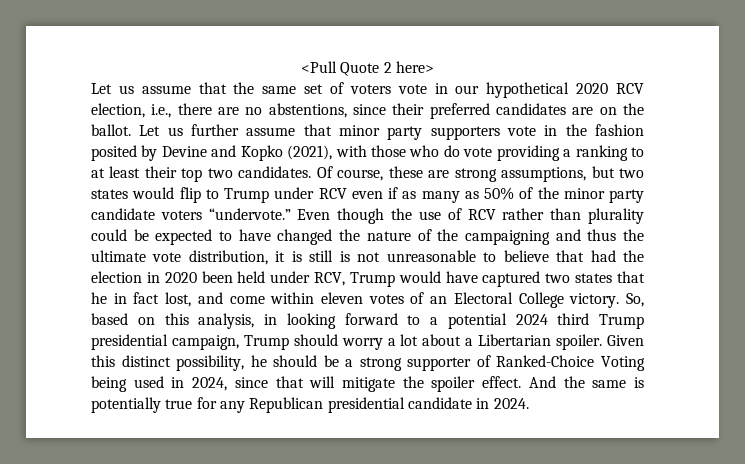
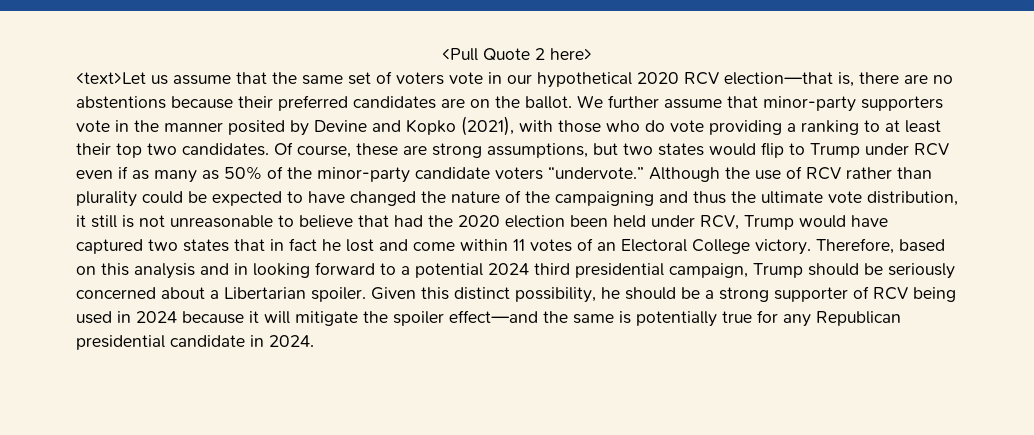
[91,83,112,94] Let -> [76,72,146,84] <text>Let
[91,103,172,118] election, i.e., -> [724,72,854,87] election—that is,
[268,103,386,118] abstentions, since -> [76,96,233,109] abstentions because
[139,125,183,136] Let us -> [577,95,603,108] We
[339,125,423,140] minor party -> [763,96,856,112] minor-party
[595,124,644,136] fashion -> [164,122,223,132] manner
[563,188,644,203] minor party -> [317,167,410,183] minor-party
[297,208,385,224] Even though -> [649,167,720,182] Although
[291,251,302,262] is -> (86, 221) none
[91,271,197,283] election in 2020 -> [458,215,565,228] 2020 election
[91,292,107,304] he -> (265, 245) none
[165,292,192,307] lost, -> [322,239,374,252] he lost
[321,292,363,304] eleven -> [513,239,525,251] 11
[626,293,644,307] So, -> [816,238,894,254] Therefore,
[198,313,255,329] analysis, -> [134,263,229,279] analysis and
[599,314,644,329] Trump -> (570, 269) none
[341,334,419,350] worry a lot -> [864,263,955,279] [76,287,156,299] be seriously concerned
[496,355,646,371] Ranked-Choice Voting -> [873,287,908,300] RCV
[192,376,304,391] 2024, since that -> [136,311,259,324] 2024 because it
[482,376,556,388] effect. And -> [449,310,538,323] effect—and

